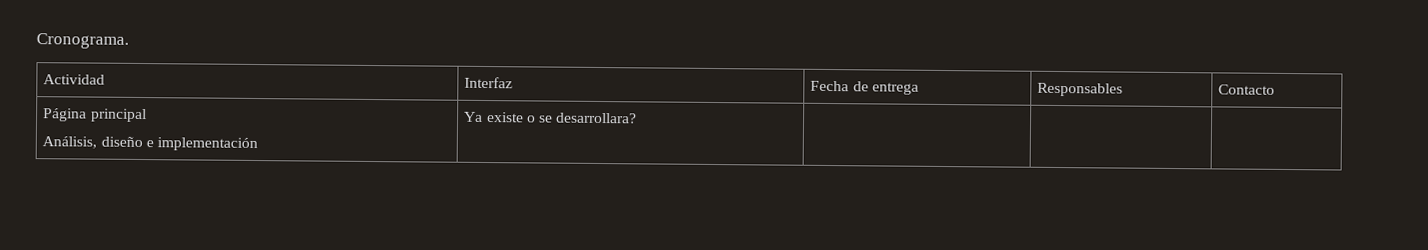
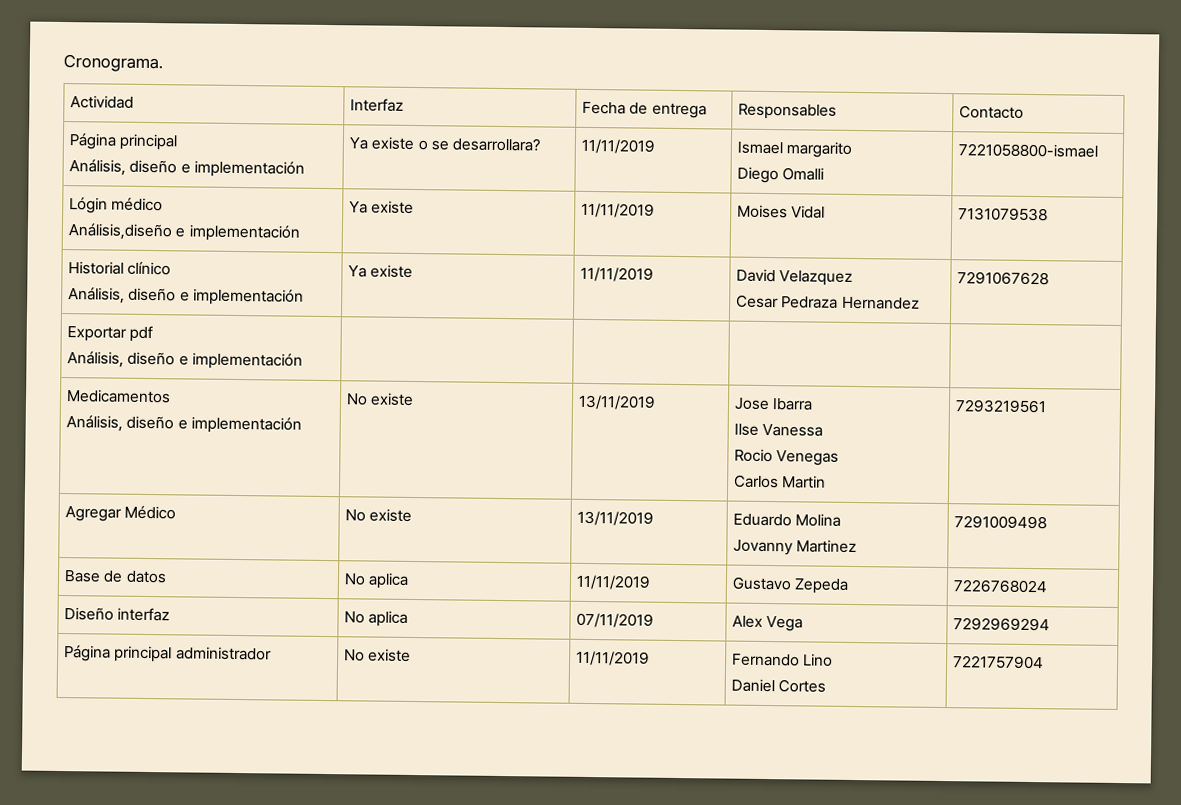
(638, 118) | | -> [581,138,656,154] [737,141,853,158] [737,166,825,184] [958,143,1099,158] [69,197,164,214] [68,223,300,242] [349,200,415,214] [581,202,656,218] [737,204,826,219] [958,207,1049,222] [68,261,172,276] [68,287,304,306] [348,264,414,278] [580,266,655,282] [736,268,854,286] [736,294,920,310] [957,271,1050,286] [67,325,154,343] [67,351,303,370] [66,389,172,404] [66,415,302,434] [346,392,415,406] [578,394,657,410] [734,397,814,411] [734,423,824,437] [734,448,840,466] [734,474,827,489] [955,399,1048,414] [65,505,177,522] [345,508,413,522] [577,510,655,526] [733,513,842,527] [733,539,858,556] [954,515,1048,530] [64,570,167,584] [344,572,410,589] [576,574,652,590] [732,576,850,594] [953,579,1049,594] [64,607,171,622] [344,610,409,627] [576,612,655,628] [732,615,804,632] [953,617,1051,632] [64,645,272,663] [344,648,412,662] [576,650,651,666] [732,653,834,667] [731,678,827,693] [953,655,1045,670] 11/11/2019 | Ismael margarito // Diego Omalli | 7221058800-ismael // Lógin médico // Análisis,diseño e implementación | Ya existe | 11/11/2019 | Moises Vidal | 7131079538 // Historial clínico // Análisis, diseño e implementación | Ya existe | 11/11/2019 | David Velazquez // Cesar Pedraza Hernandez | 7291067628 // Exportar pdf // Análisis, diseño e implementación | | | | // Medicamentos // Análisis, diseño e implementación | No existe | 13/11/2019 | Jose Ibarra // Ilse Vanessa // Rocio Venegas // Carlos Martin | 7293219561 // Agregar Médico | No existe | 13/11/2019 | Eduardo Molina // Jovanny Martinez | 7291009498 // Base de datos | No aplica | 11/11/2019 | Gustavo Zepeda | 7226768024 // Diseño interfaz | No aplica | 07/11/2019 | Alex Vega | 7292969294 // Página principal administrador | No existe | 11/11/2019 | Fernando Lino // Daniel Cortes | 7221757904

